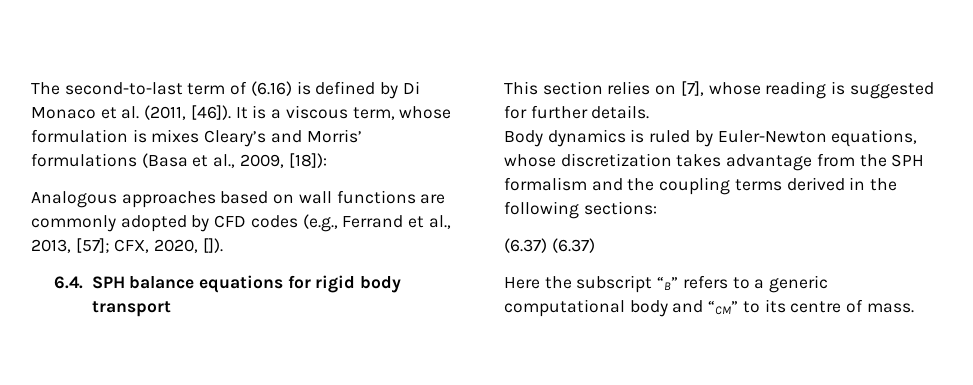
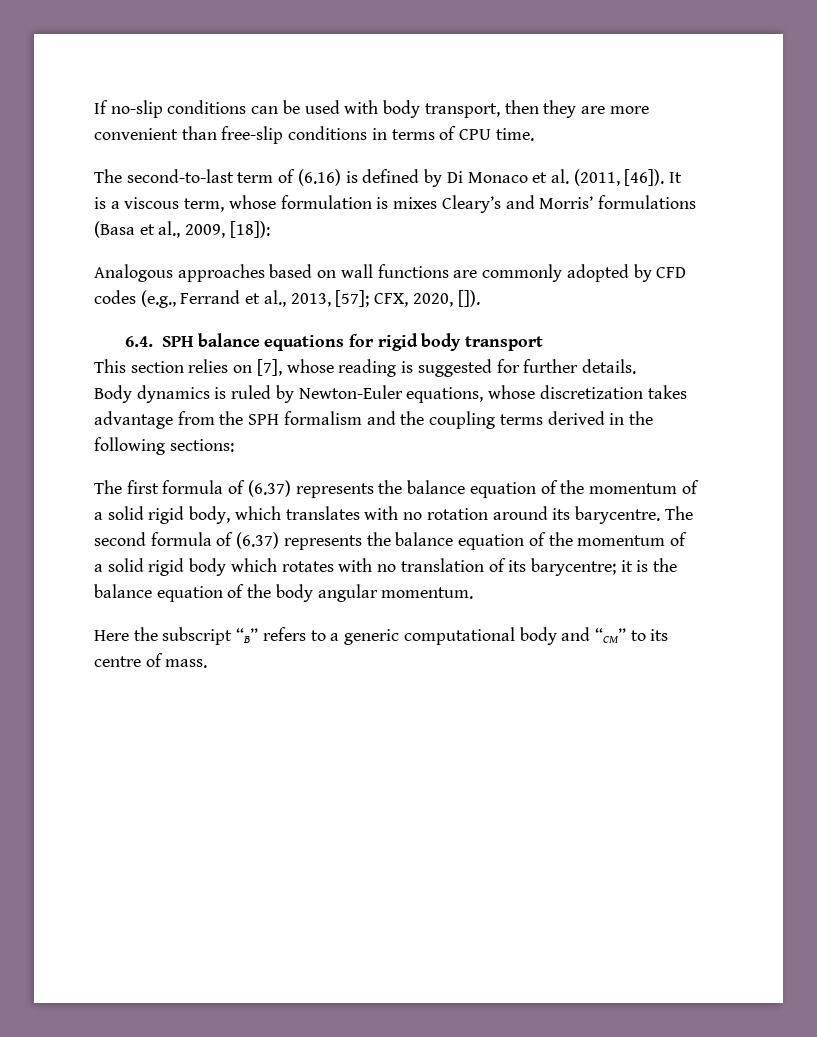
(31, 88) none -> [94,100,649,118] [94,126,534,144] If no-slip conditions can be used with body transport, then they are more convenient than free-slip conditions in terms of CPU time. //
[717,130,827,143] Euler-Newton -> [298,385,403,399] Newton-Euler
[504,238,595,253] (6.37) (6.37) -> [94,480,699,498] [94,506,693,524] [94,532,687,550] [94,558,678,576] [94,584,474,602] The first formula of (6.37) represents the balance equation of the momentum of a solid rigid body, which translates with no rotation around its barycentre. The second formula of (6.37) represents the balance equation of the momentum of a solid rigid body which rotates with no translation of its barycentre; it is the balance equation of the body angular momentum.

